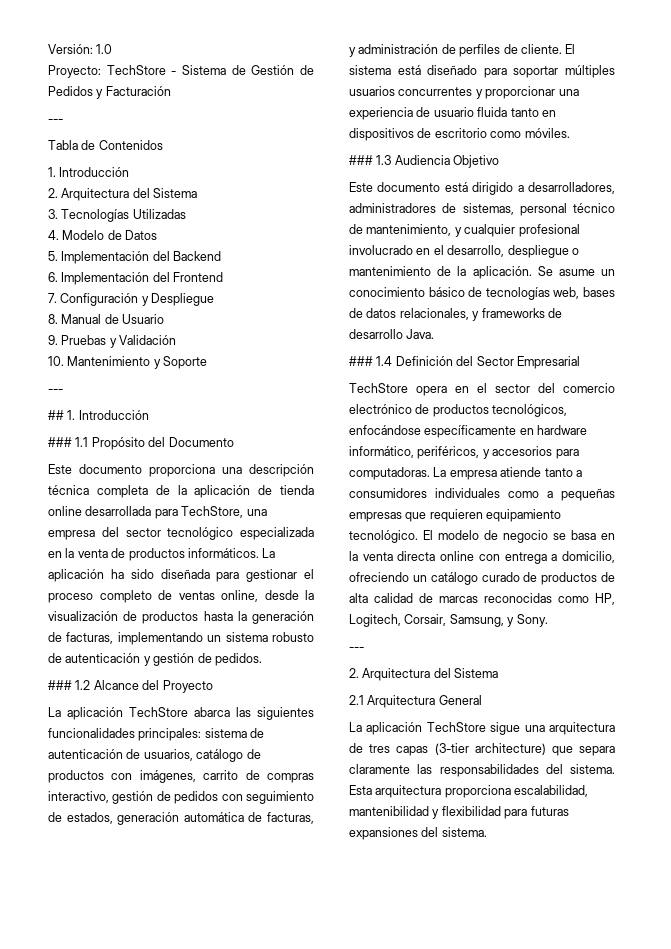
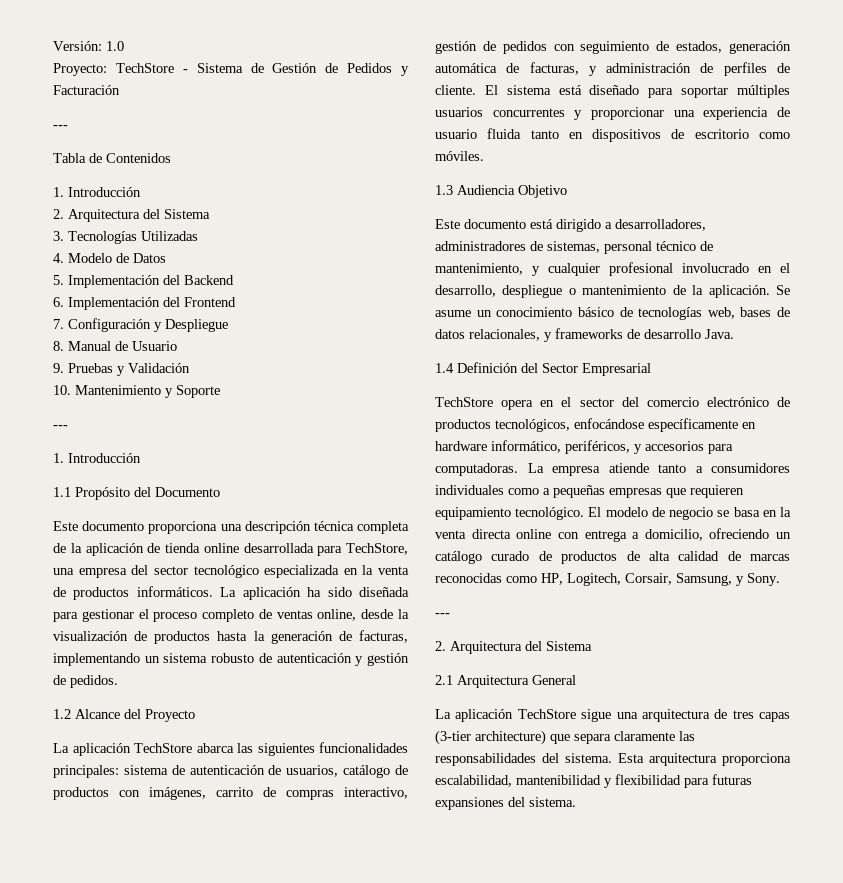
[48,410,149,420] [48,437,72,447] ## 1. Introducción // ### -> [53,453,141,463] 1. Introducción //
[48,680,72,690] ### -> (118, 681) none
[349,155,373,165] ### -> (484, 156) none
[349,356,373,366] ### -> (734, 334) none

